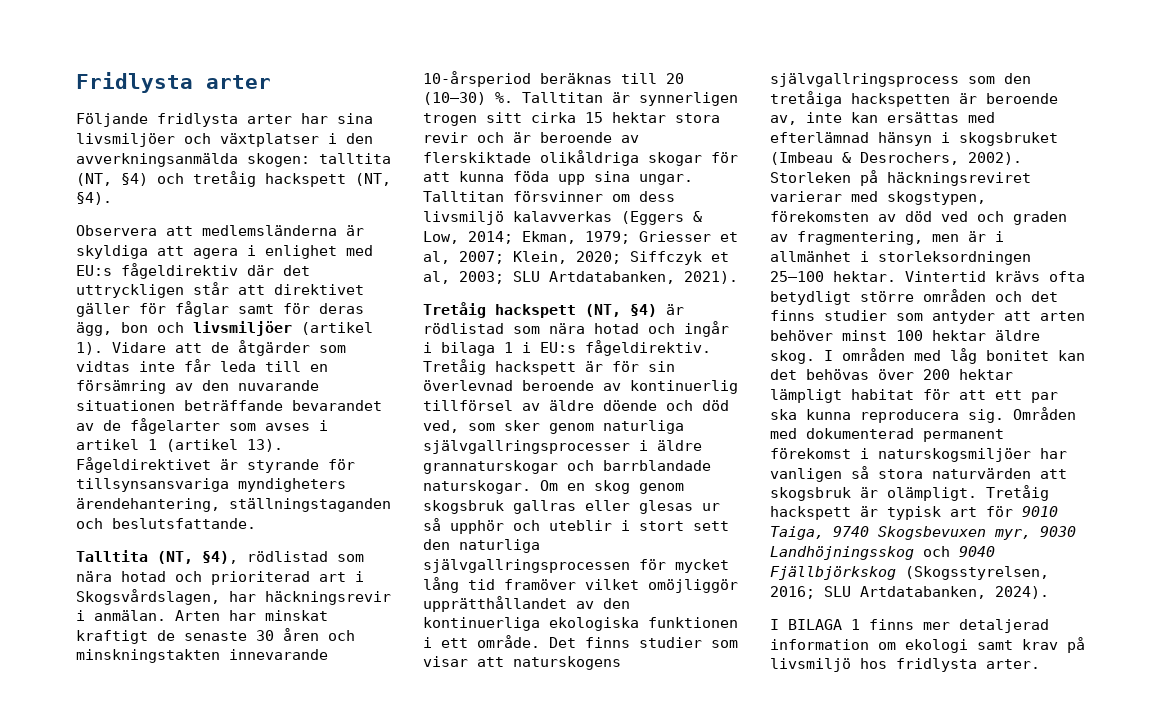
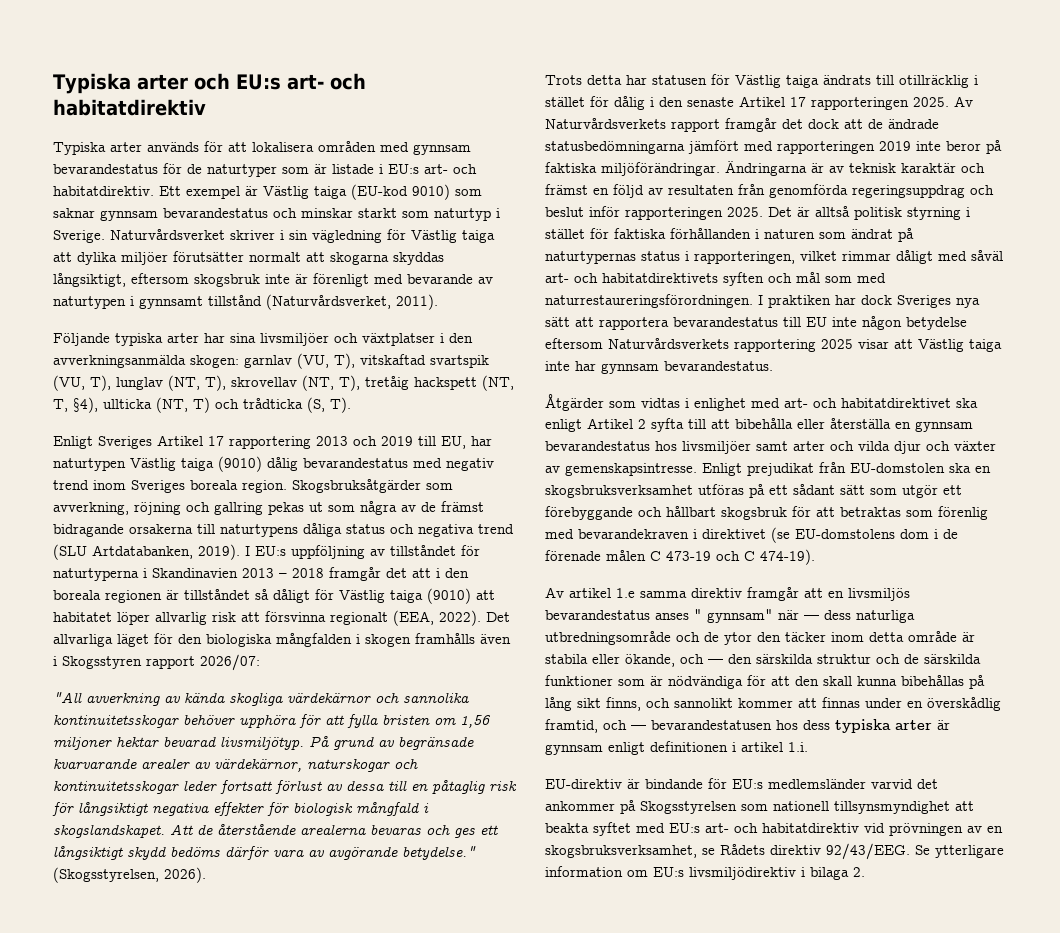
[76,72,271,93] Fridlysta arter -> [53,73,366,94] [53,99,206,116] [53,141,471,155] [53,163,477,177] [53,184,482,200] [53,208,500,221] [53,229,495,243] [53,251,444,265] [53,273,493,287] [53,294,438,310] Typiska arter och EU:s art- och habitatdirektiv // Typiska arter används för att lokalisera områden med gynnsam bevarandestatus för de naturtyper som är listade i EU:s art- och habitatdirektiv. Ett exempel är Västlig taiga (EU-kod 9010) som saknar gynnsam bevarandestatus och minskar starkt som naturtyp i Sverige. Naturvårdsverket skriver i sin vägledning för Västlig taiga att dylika miljöer förutsätter normalt att skogarna skyddas långsiktigt, eftersom skogsbruk inte är förenligt med bevarande av naturtypen i gynnsamt tillstånd (Naturvårdsverket, 2011).
[157,113,238,127] fridlysta -> [115,333,163,346] typiska
[319,153,391,164] [76,171,391,187] [76,192,112,205] [76,225,364,236] [76,245,373,259] [76,263,310,279] [76,282,364,298] [76,301,364,317] [76,321,373,336] [76,340,346,356] [76,359,328,372] [76,380,319,394] [76,400,382,411] [76,418,328,434] [76,439,283,452] [76,457,355,473] [76,478,346,492] [76,498,391,512] [76,518,256,529] [76,550,364,564] [76,571,364,585] [76,589,391,605] [76,610,328,621] [76,628,355,644] [76,649,328,663] [423,71,684,87] [423,92,738,106] [423,112,720,126] [423,132,639,143] [423,150,738,166] [423,171,693,185] [423,191,675,202] [423,211,702,225] [423,231,738,244] [423,251,729,265] [423,271,738,284] [423,302,684,318] [423,321,729,337] [423,340,711,356] [423,359,675,375] [423,380,738,394] [423,400,729,411] [423,420,684,434] [423,440,702,454] [423,460,711,474] [423,480,684,494] [423,500,720,514] [423,518,729,534] [423,539,540,553] [423,559,729,573] [423,577,738,593] [423,596,630,612] [423,617,738,631] [423,635,738,648] [423,656,621,670] [770,73,1031,87] [770,91,1058,107] [770,112,995,125] [770,132,1058,146] [770,152,1022,165] [770,170,1031,186] [770,191,986,205] [770,211,1067,225] [770,231,1004,245] [770,251,1031,265] [770,271,1085,282] [770,289,1058,305] [770,310,1085,324] [770,330,1040,341] [770,348,1085,364] [770,369,1013,380] [770,389,1058,403] [770,407,1076,423] [770,428,1004,442] [770,448,1067,462] [770,466,1067,482] [770,485,1049,501] [770,506,1058,520] [770,526,1076,540] [770,546,995,560] [770,566,1049,580] [770,586,1049,599] [770,619,1049,633] [770,637,1085,653] [770,658,1040,672] talltita (NT, §4) och tretåig hackspett (NT, §4). // Observera att medlemsländerna är skyldiga att agera i enlighet med EU:s fågeldirektiv där det uttryckligen står att direktivet gäller för fåglar samt för deras ägg, bon och livsmiljöer (artikel 1). Vidare att de åtgärder som vidtas inte får leda till en försämring av den nuvarande situationen beträffande bevarandet av de fågelarter som avses i artikel 1 (artikel 13). Fågeldirektivet är styrande för tillsynsansvariga myndigheters ärendehantering, ställningstaganden och beslutsfattande. // Talltita (NT, §4), rödlistad som nära hotad och prioriterad art i Skogsvårdslagen, har häckningsrevir i anmälan. Arten har minskat kraftigt de senaste 30 åren och minskningstakten innevarande 10-årsperiod beräknas till 20 (10–30) %. Talltitan är synnerligen trogen sitt cirka 15 hektar stora revir och är beroende av flerskiktade olikåldriga skogar för att kunna föda upp sina ungar. Talltitan försvinner om dess livsmiljö kalavverkas (Eggers & Low, 2014; Ekman, 1979; Griesser et al, 2007; Klein, 2020; Siffczyk et al, 2003; SLU Artdatabanken, 2021). // Tretåig hackspett (NT, §4) är rödlistad som nära hotad och ingår i bilaga 1 i EU:s fågeldirektiv. Tretåig hackspett är för sin överlevnad beroende av kontinuerlig tillförsel av äldre döende och död ved, som sker genom naturliga självgallringsprocesser i äldre grannaturskogar och barrblandade naturskogar. Om en skog genom skogsbruk gallras eller glesas ur så upphör och uteblir i stort sett den naturliga självgallringsprocessen för mycket lång tid framöver vilket omöjliggör upprätthållandet av den kontinuerliga ekologiska funktionen i ett område. Det finns studier som visar att naturskogens självgallringsprocess som den tretåiga hackspetten är beroende av, inte kan ersättas med efterlämnad hänsyn i skogsbruket (Imbeau & Desrochers, 2002). Storleken på häckningsreviret varierar med skogstypen, förekomsten av död ved och graden av fragmentering, men är i allmänhet i storleksordningen 25–100 hektar. Vintertid krävs ofta betydligt större områden och det finns studier som antyder att arten behöver minst 100 hektar äldre skog. I områden med låg bonitet kan det behövas över 200 hektar lämpligt habitat för att ett par ska kunna reproducera sig. Områden med dokumenterad permanent förekomst i naturskogsmiljöer har vanligen så stora naturvärden att skogsbruk är olämpligt. Tretåig hackspett är typisk art för 9010 Taiga, 9740 Skogsbevuxen myr, 9030 Landhöjningsskog och 9040 Fjällbjörkskog (Skogsstyrelsen, 2016; SLU Artdatabanken, 2024). // I BILAGA 1 finns mer detaljerad information om ekologi samt krav på livsmiljö hos fridlysta arter. -> [244,353,489,369] [53,375,514,391] [53,397,351,413] [53,435,492,449] [53,456,494,472] [53,479,453,493] [53,501,484,515] [53,523,514,537] [53,544,480,560] [53,567,469,581] [53,588,495,604] [53,610,510,626] [53,633,511,647] [53,654,260,671] [53,692,469,706] [53,714,490,728] [53,736,474,750] [53,758,418,772] [53,780,517,794] [52,802,429,816] [53,824,498,838] [53,846,476,860] [53,867,206,883] [545,74,978,88] [545,96,973,110] [545,118,939,132] [545,140,1002,154] [545,161,985,176] [545,184,994,198] [545,206,970,220] [545,228,914,242] [545,250,1003,264] [545,272,886,286] [545,294,980,308] [545,316,967,330] [545,338,1002,352] [545,361,773,374] [545,394,978,411] [545,418,973,432] [545,441,996,454] [545,462,991,476] [545,484,962,498] [545,506,988,520] [545,527,958,543] [545,549,815,565] [545,587,910,601] [545,609,915,623] [545,631,975,645] [545,654,981,667] [545,675,985,689] [545,697,1001,711] [545,719,950,733] [545,741,808,755] [545,778,938,789] [545,800,974,814] [545,822,1003,836] [545,843,1004,860] [545,866,865,880] garnlav (VU, T), vitskaftad svartspik (VU, T), lunglav (NT, T), skrovellav (NT, T), tretåig hackspett (NT, T, §4), ullticka (NT, T) och trådticka (S, T). // Enligt Sveriges Artikel 17 rapportering 2013 och 2019 till EU, har naturtypen Västlig taiga (9010) dålig bevarandestatus med negativ trend inom Sveriges boreala region. Skogsbruksåtgärder som avverkning, röjning och gallring pekas ut som några av de främst bidragande orsakerna till naturtypens dåliga status och negativa trend (SLU Artdatabanken, 2019). I EU:s uppföljning av tillståndet för naturtyperna i Skandinavien 2013 – 2018 framgår det att i den boreala regionen är tillståndet så dåligt för Västlig taiga (9010) att habitatet löper allvarlig risk att försvinna regionalt (EEA, 2022). Det allvarliga läget för den biologiska mångfalden i skogen framhålls även i Skogsstyren rapport 2026/07: // "All avverkning av kända skogliga värdekärnor och sannolika kontinuitetsskogar behöver upphöra för att fylla bristen om 1,56 miljoner hektar bevarad livsmiljötyp. På grund av begränsade kvarvarande arealer av värdekärnor, naturskogar och kontinuitetsskogar leder fortsatt förlust av dessa till en påtaglig risk för långsiktigt negativa effekter för biologisk mångfald i skogslandskapet. Att de återstående arealerna bevaras och ges ett långsiktigt skydd bedöms därför vara av avgörande betydelse." (Skogsstyrelsen, 2026). // Trots detta har statusen för Västlig taiga ändrats till otillräcklig i stället för dålig i den senaste Artikel 17 rapporteringen 2025. Av Naturvårdsverkets rapport framgår det dock att de ändrade statusbedömningarna jämfört med rapporteringen 2019 inte beror på faktiska miljöförändringar. Ändringarna är av teknisk karaktär och främst en följd av resultaten från genomförda regeringsuppdrag och beslut inför rapporteringen 2025. Det är alltså politisk styrning i stället för faktiska förhållanden i naturen som ändrat på naturtypernas status i rapporteringen, vilket rimmar dåligt med såväl art- och habitatdirektivets syften och mål som med naturrestaureringsförordningen. I praktiken har dock Sveriges nya sätt att rapportera bevarandestatus till EU inte någon betydelse eftersom Naturvårdsverkets rapportering 2025 visar att Västlig taiga inte har gynnsam bevarandestatus. // Åtgärder som vidtas i enlighet med art- och habitatdirektivet ska enligt Artikel 2 syfta till att bibehålla eller återställa en gynnsam bevarandestatus hos livsmiljöer samt arter och vilda djur och växter av gemenskapsintresse. Enligt prejudikat från EU-domstolen ska en skogsbruksverksamhet utföras på ett sådant sätt som utgör ett förebyggande och hållbart skogsbruk för att betraktas som förenlig med bevarandekraven i direktivet (se EU-domstolens dom i de förenade målen C 473-19 och C 474-19). // Av artikel 1.e samma direktiv framgår att en livsmiljös bevarandestatus anses " gynnsam" när — dess naturliga utbredningsområde och de ytor den täcker inom detta område är stabila eller ökande, och — den särskilda struktur och de särskilda funktioner som är nödvändiga för att den skall kunna bibehållas på lång sikt finns, och sannolikt kommer att finnas under en överskådlig framtid, och — bevarandestatusen hos dess typiska arter är gynnsam enligt definitionen i artikel 1.i. // EU-direktiv är bindande för EU:s medlemsländer varvid det ankommer på Skogsstyrelsen som nationell tillsynsmyndighet att beakta syftet med EU:s art- och habitatdirektiv vid prövningen av en skogsbruksverksamhet, se Rådets direktiv 92/43/EEG. Se ytterligare information om EU:s livsmiljödirektiv i bilaga 2.

